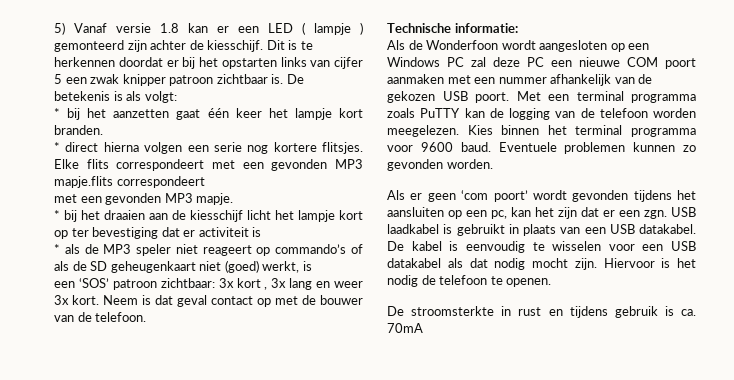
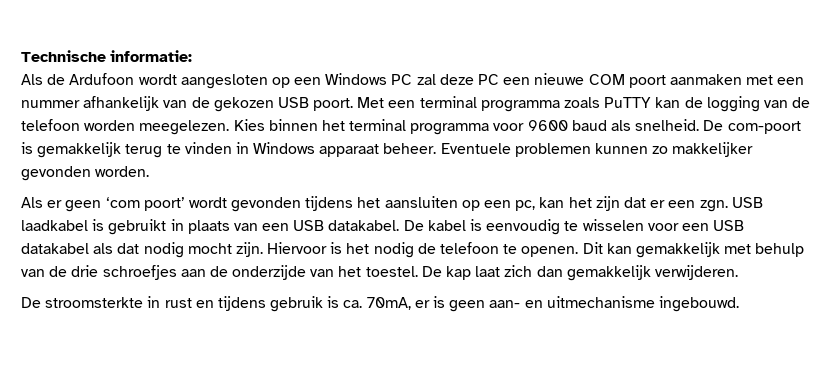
[54,22,363,35] [54,40,313,52] [54,57,363,69] [54,74,304,86] [54,91,177,103] [54,108,363,120] [54,125,103,135] [54,142,363,154] [54,159,363,171] [54,176,205,188] [54,193,234,205] [54,210,363,222] [54,227,262,239] [54,244,363,256] [54,260,312,273] [54,278,363,290] [54,295,363,307] [54,312,147,322] 5) Vanaf versie 1.8 kan er een LED ( lampje ) gemonteerd zijn achter de kiesschijf. Dit is te herkennen doordat er bij het opstarten links van cijfer 5 een zwak knipper patroon zichtbaar is. De betekenis is als volgt: // * bij het aanzetten gaat één keer het lampje kort branden. // * direct hierna volgen een serie nog kortere flitsjes. Elke flits correspondeert met een gevonden MP3 mapje.flits correspondeert // met een gevonden MP3 mapje. // * bij het draaien aan de kiesschijf licht het lampje kort op ter bevestiging dat er activiteit is // * als de MP3 speler niet reageert op commando’s of als de SD geheugenkaart niet (goed) werkt, is // een ‘SOS’ patroon zichtbaar: 3x kort , 3x lang en weer 3x kort. Neem is dat geval contact op met de bouwer van de telefoon. // -> (21, 56) none
[426,40,499,50] Wonderfoon -> [69,73,135,85] Ardufoon
[460,142,491,152] baud. -> [571,119,801,134] [21,142,437,158] baud als snelheid. De com-poort is gemakkelijk terug te vinden in Windows apparaat beheer.
(696, 148) none -> [672,142,754,157] makkelijker
(552, 282) none -> [582,242,805,258] [21,265,738,281] Dit kan gemakkelijk met behulp van de drie schroefjes aan de onderzijde van het toestel. De kap laat zich dan gemakkelijk verwijderen.
[387,323,423,333] 70mA -> [366,296,739,312] 70mA, er is geen aan- en uitmechanisme ingebouwd.

